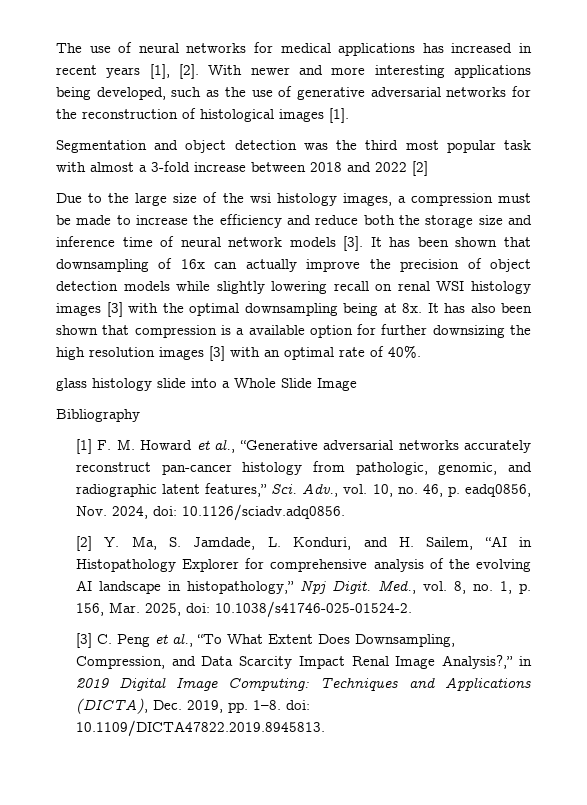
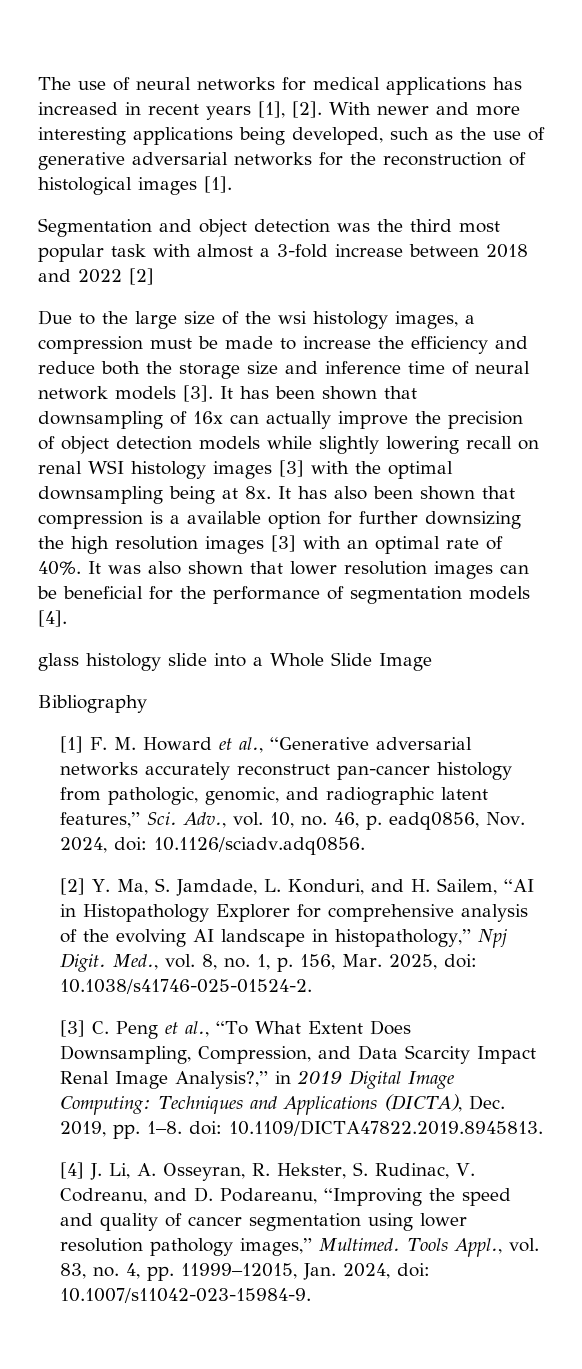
(421, 351) none -> [88,561,529,579] [37,586,530,604] [38,610,67,627] It was also shown that lower resolution images can be beneficial for the performance of segmentation models [4].
(325, 728) none -> [59,1162,475,1181] [59,1187,511,1206] [59,1213,467,1231] [59,1238,539,1257] [59,1263,430,1281] [59,1288,311,1303] // [4] J. Li, A. Osseyran, R. Hekster, S. Rudinac, V. Codreanu, and D. Podareanu, “Improving the speed and quality of cancer segmentation using lower resolution pathology images,” Multimed. Tools Appl., vol. 83, no. 4, pp. 11999–12015, Jan. 2024, doi: 10.1007/s11042-023-15984-9.

